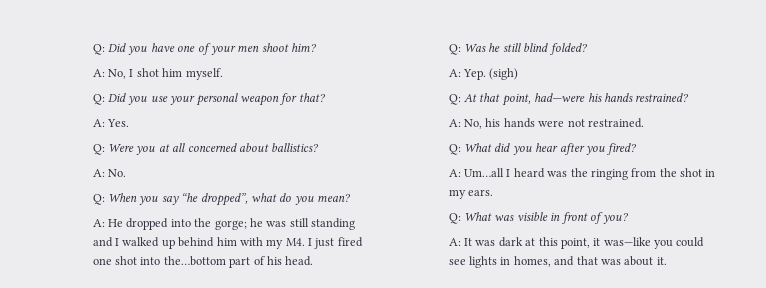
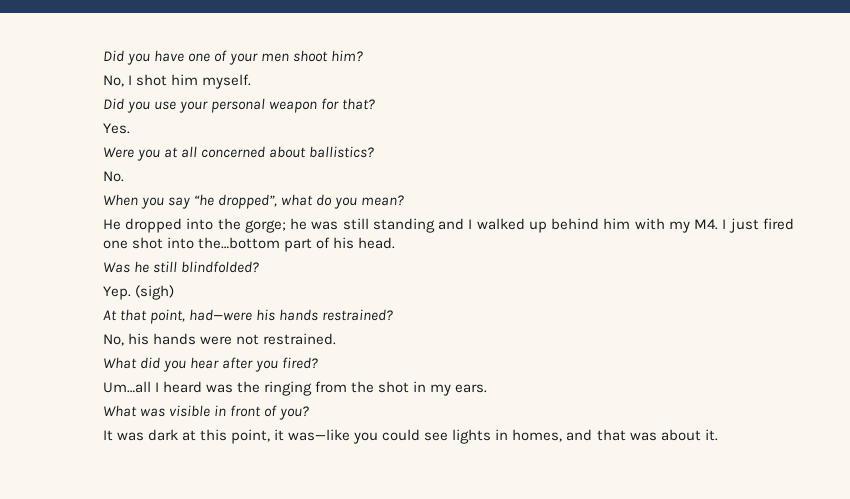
[92,44,105,55] Q: -> (102, 56) none
[92,69,105,77] A: -> (364, 56) none
[92,94,105,105] Q: -> (251, 81) none
[92,119,105,127] A: -> (376, 104) none
[92,144,105,155] Q: -> (130, 128) none
[92,169,105,177] A: -> (375, 152) none
[92,194,105,205] Q: -> (124, 176) none
[92,219,105,227] A: -> (405, 200) none
[448,44,461,55] Q: -> (396, 243) none
[523,43,588,55] [448,69,461,77] blind folded? // A: -> [180,261,259,273] blindfolded? //
[448,94,461,105] Q: -> (174, 292) none
[448,119,461,127] A: -> (394, 315) none
[448,144,461,155] Q: -> (336, 339) none
[448,169,461,177] A: -> (319, 363) none
[448,213,461,224] Q: -> (488, 388) none
[448,238,461,246] A: -> (310, 413) none

